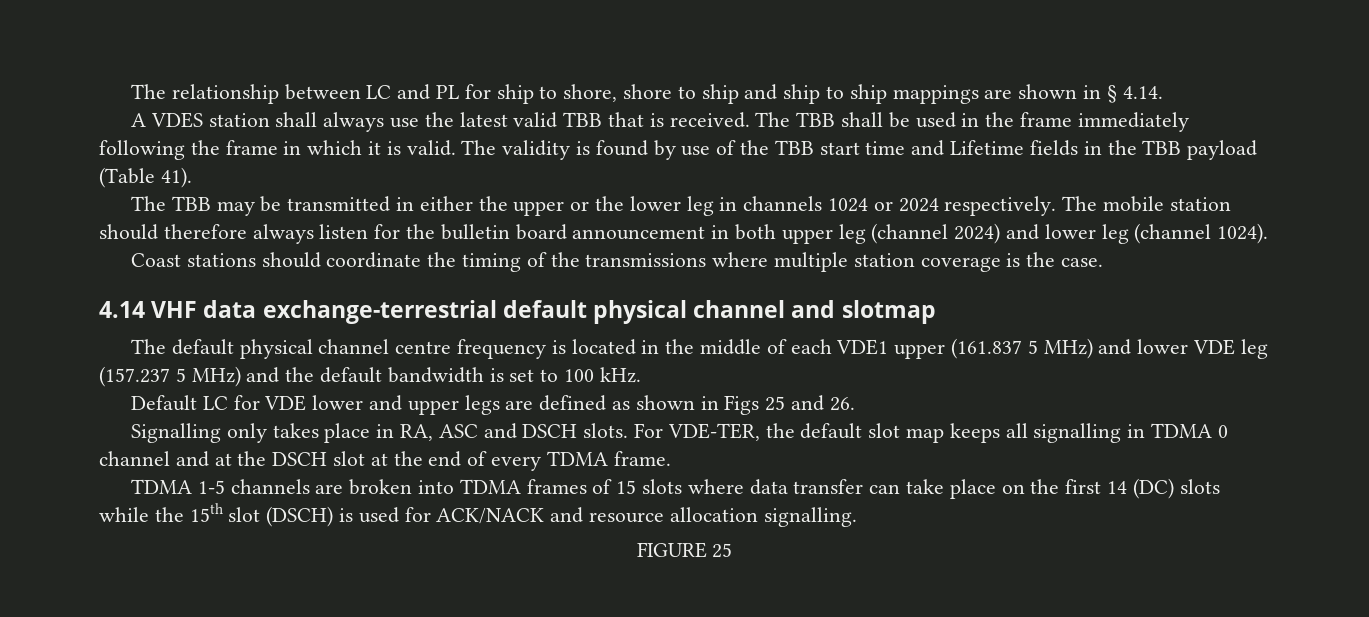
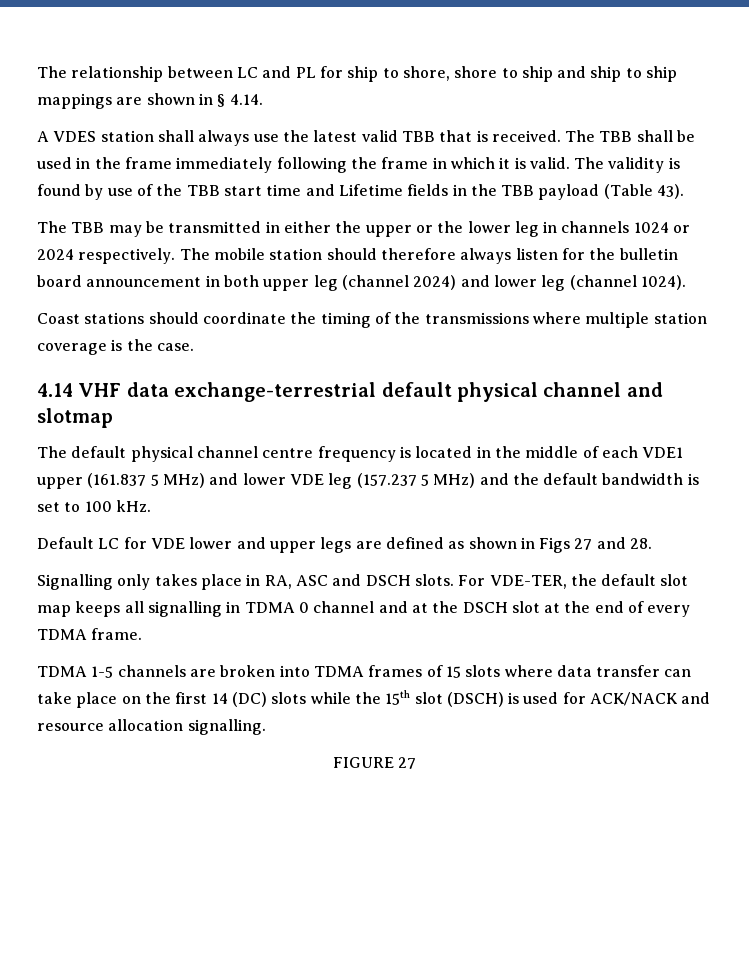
[160,167,192,188] 41). -> [657,184,685,199] 43).
[765,395,855,411] 25 and 26. -> [574,537,653,550] 27 and 28.
[712,543,733,558] 25 -> [398,757,417,769] 27

